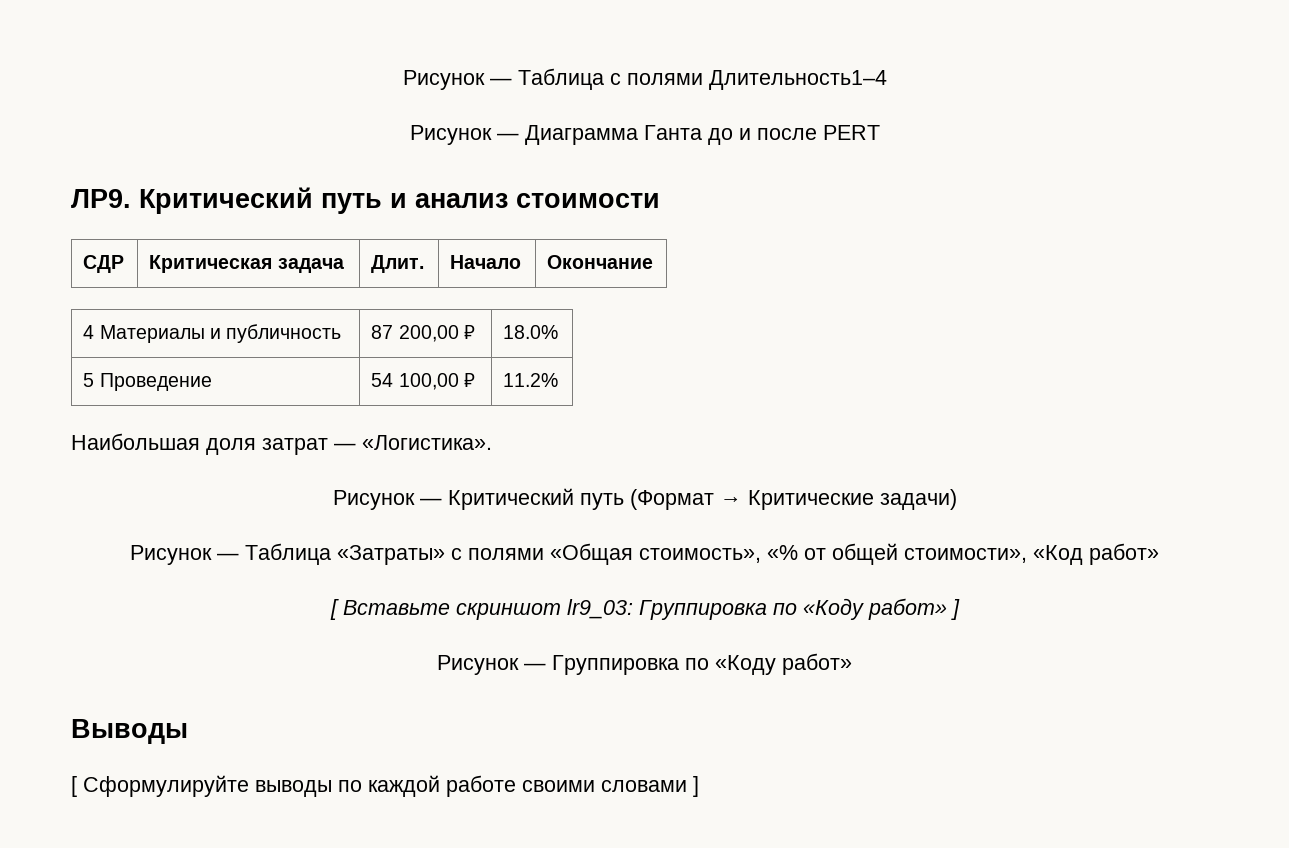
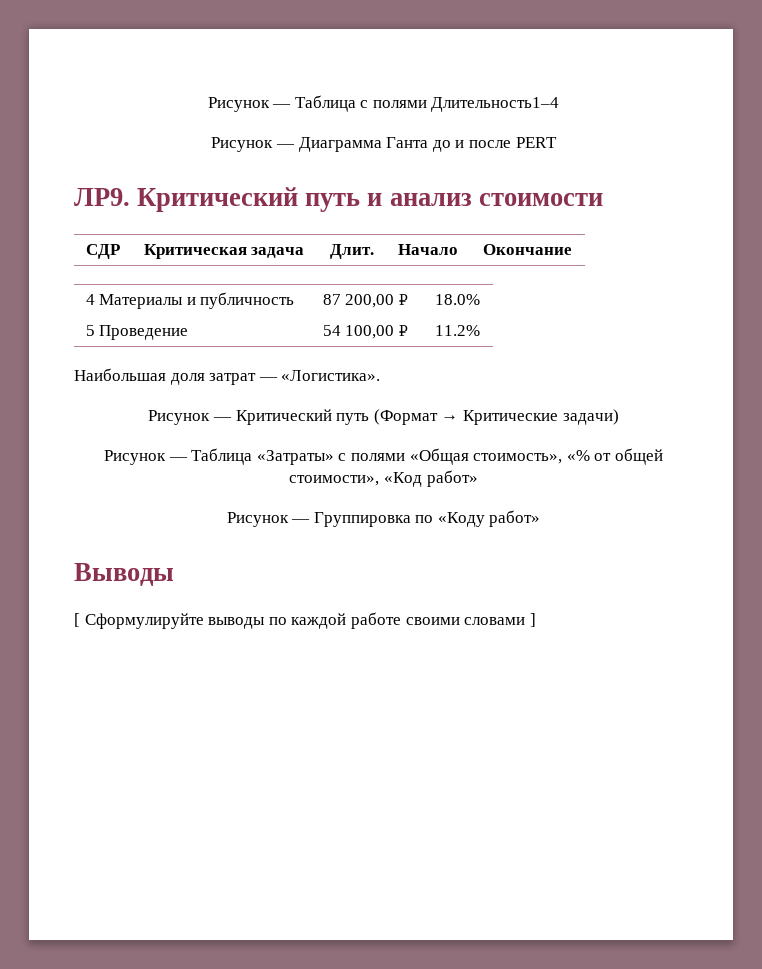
[329,598,960,620] // [ Вставьте скриншот lr9_03: Группировка по «Коду работ» ] -> (478, 478) none

